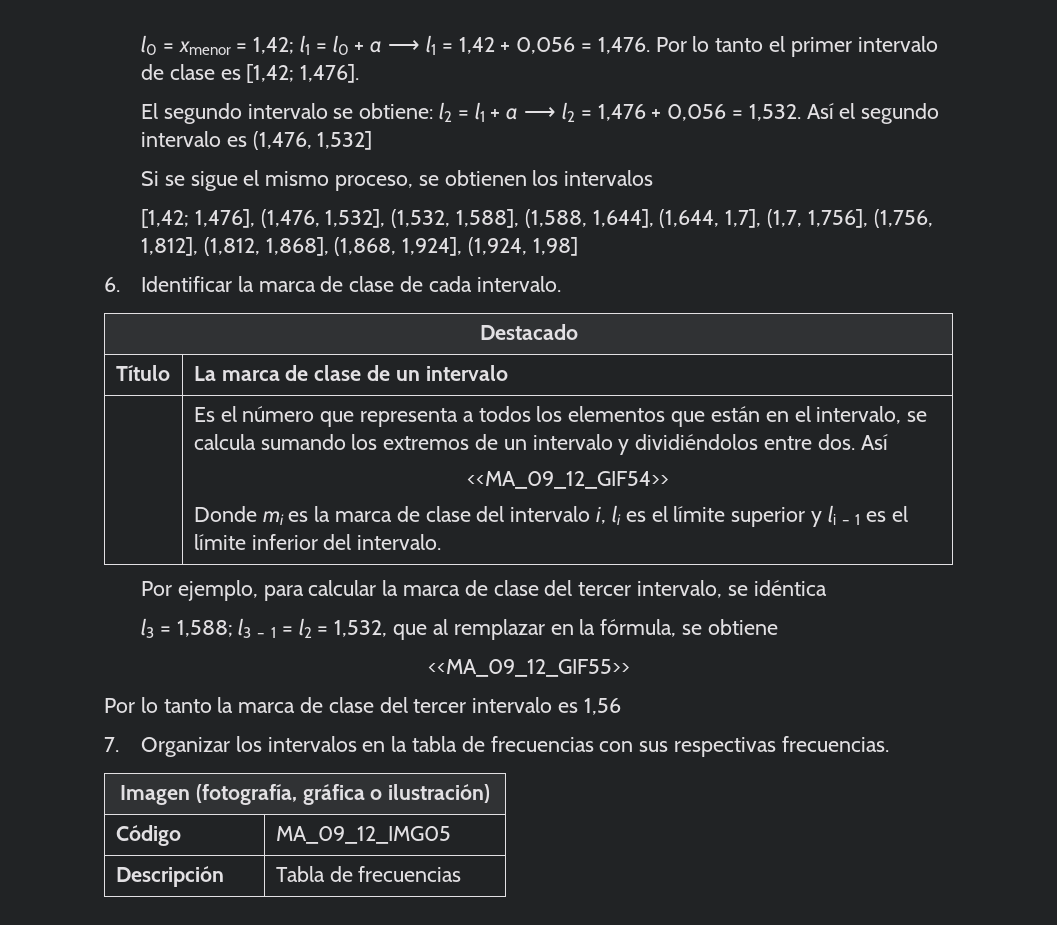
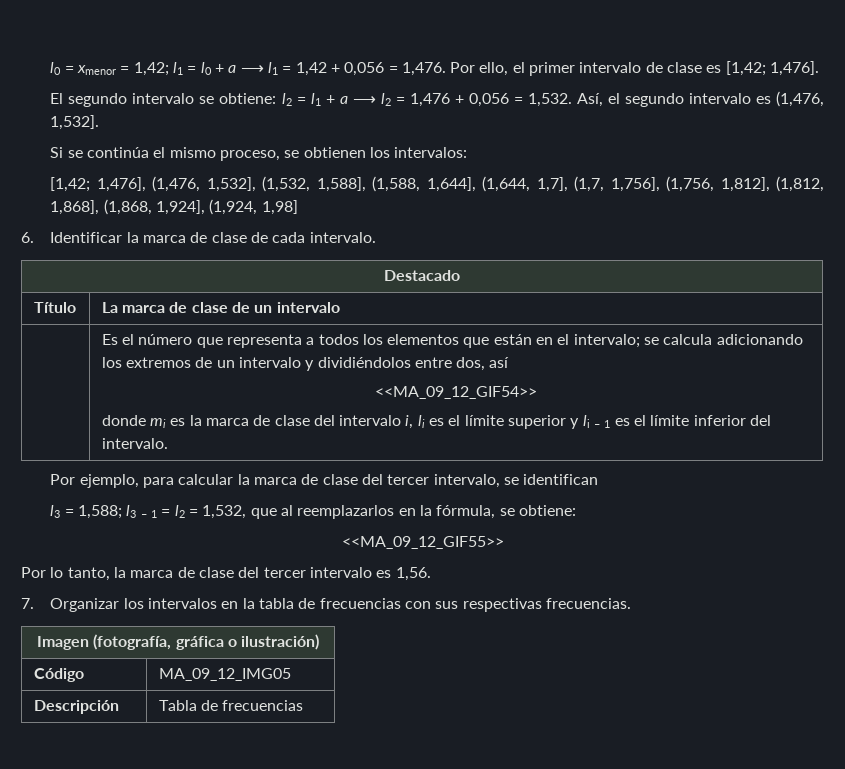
[692,36,764,52] lo tanto -> [479,62,509,76] ello,
[806,103,834,119] Así -> [576,93,603,107] Así,
[317,131,373,150] 1,532] -> [50,115,100,130] 1,532].
[190,171,238,191] sigue -> [87,147,150,158] continúa
[564,170,654,186] intervalos -> [394,147,468,158] intervalos:
[816,406,902,424] intervalo, -> [573,334,640,348] intervalo;
[260,434,346,450] sumando -> [716,334,803,345] adicionando
[817,434,888,450] dos. Así -> [456,357,510,371] dos, así
[193,506,257,522] Donde -> [101,415,146,426] donde
[753,580,827,596] idéntica -> [523,474,599,485] identifican
[453,619,545,640] remplazar -> [297,505,395,519] reemplazarlos
[707,619,778,635] obtiene -> [518,505,576,516] obtiene:
[163,699,212,713] tanto -> [67,567,110,581] tanto,
[583,698,621,715] 1,56 -> [395,567,431,581] 1,56.

